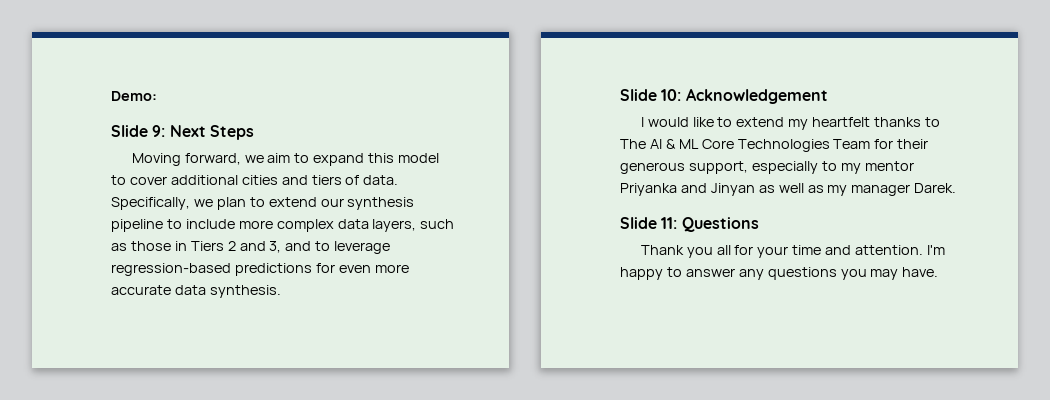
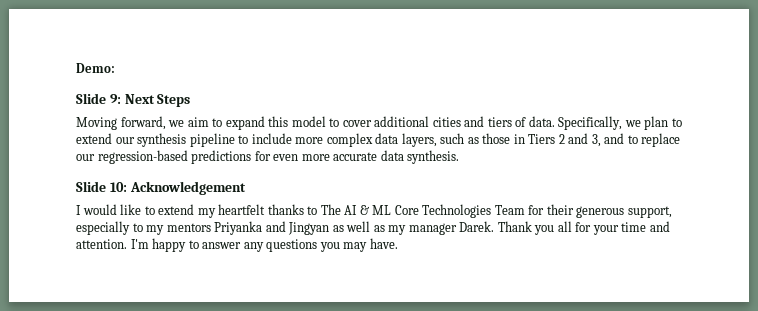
[334,241,391,254] leverage -> [641,133,681,147] [76,154,95,161] replace our
[864,161,914,171] mentor -> [166,223,211,232] mentors
[710,183,755,196] Jinyan -> [288,222,330,235] Jingyan
[620,217,759,232] // Slide 11: Questions // -> (495, 226) none

